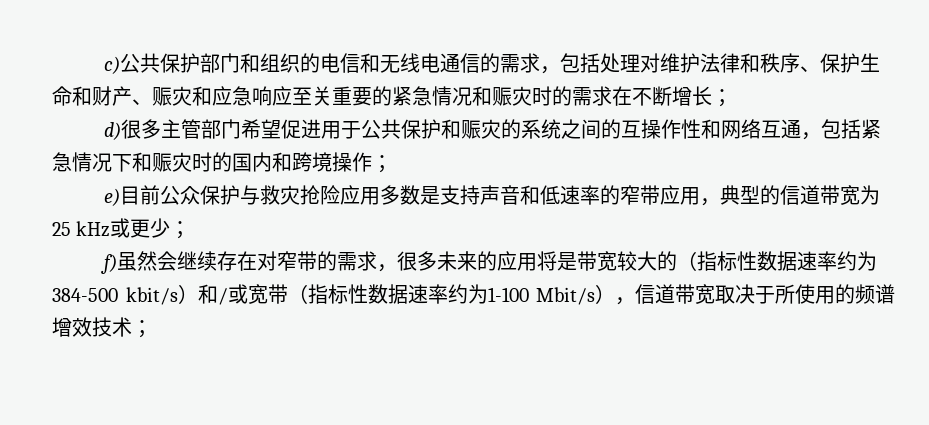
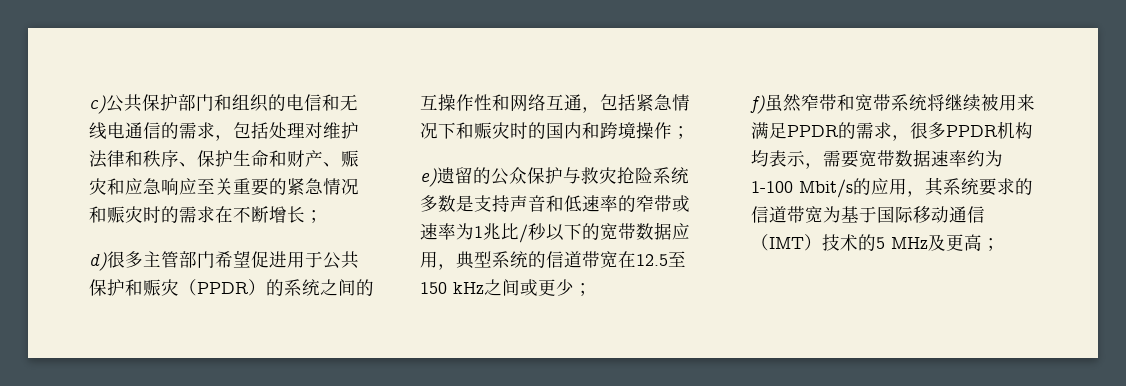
(501, 129) none -> [179,279,266,296] （PPDR）
[119,185,160,205] 目前 -> [437,167,491,184] 遗留的
[339,185,380,205] 应用 -> [653,167,689,184] 系统
(660, 195) none -> [672,195,690,212] [420,222,672,243] 或速率为1兆比/秒以下的宽带数据
[759,185,880,205] [52,221,111,237] 的信道带宽为25 kHz -> [492,251,686,268] [420,279,520,296] 系统的信道带宽在12.5至150 kHz之间
[156,251,877,272] [52,284,368,305] 会继续存在对窄带的需求，很多未来的应用将是带宽较大的（指标性数据速率约为384-500 kbit/s）和/或宽带（指标性 -> [801,94,1035,112] [751,121,1033,141] [751,150,895,169] 窄带和宽带系统将继续被用来满足PPDR的需求，很多PPDR机构均表示，需要宽带
[595,284,895,305] [52,317,132,337] ），信道带宽取决于所使用的频谱增效技术 -> [853,177,1033,197] [751,206,985,223] [751,234,982,251] 的应用，其系统要求的信道带宽为基于国际移动通信（IMT）技术的5 MHz及更高

